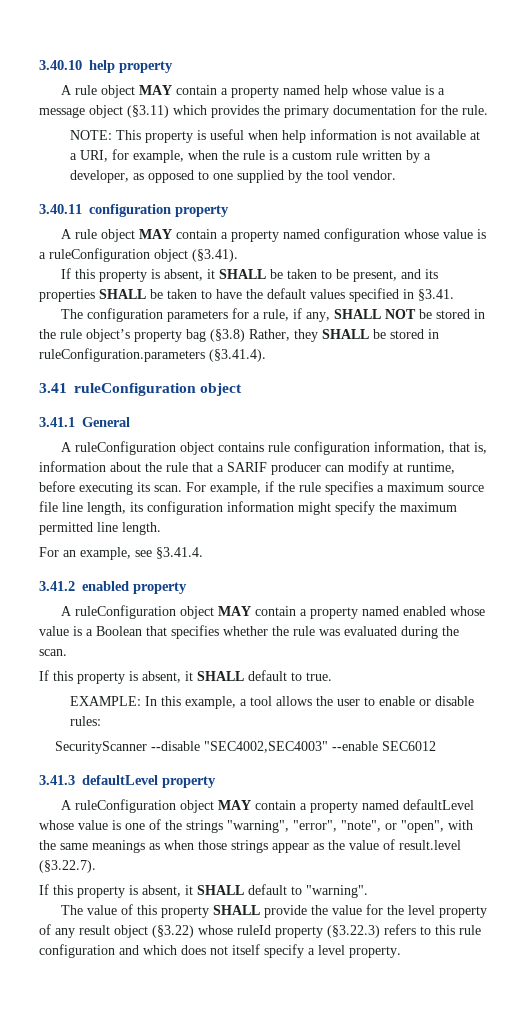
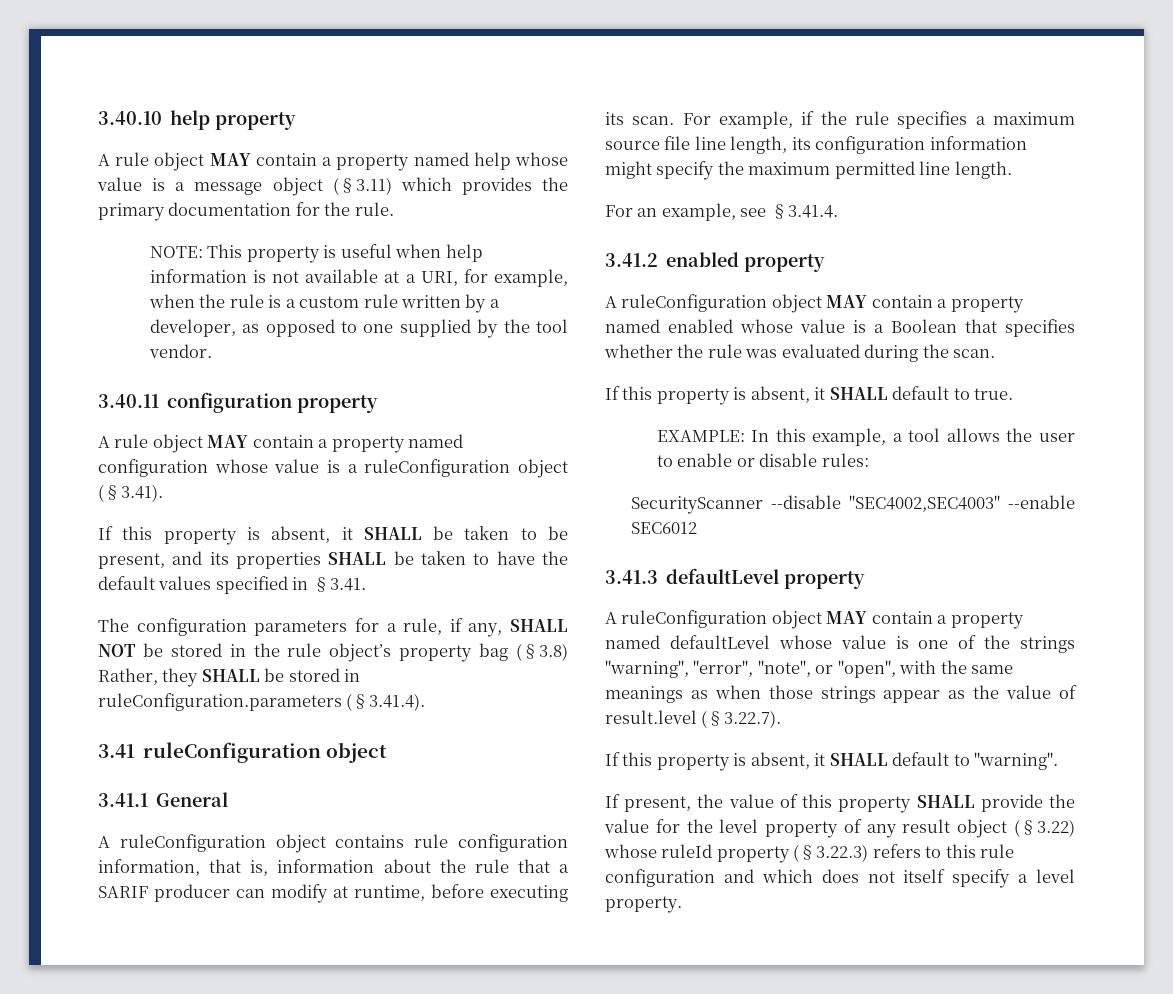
[60,905,83,915] The -> [605,794,724,812] If present, the

